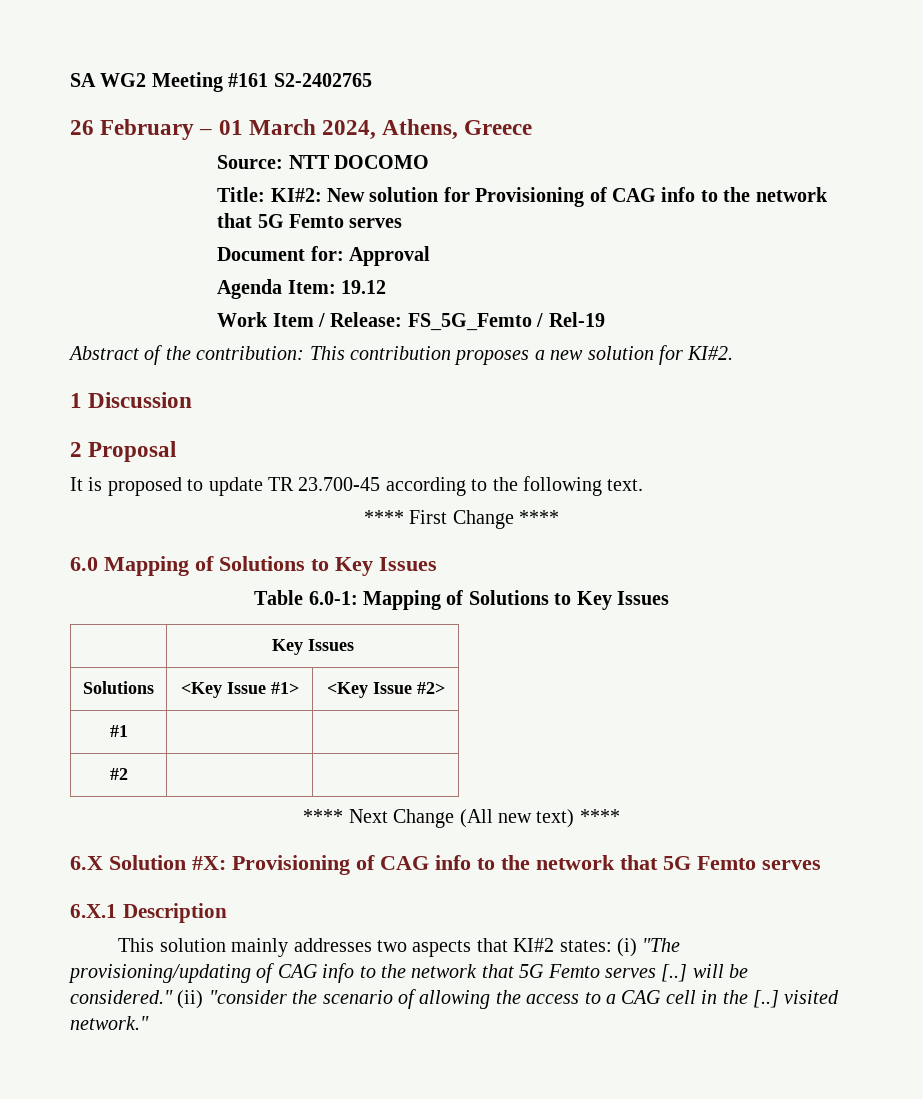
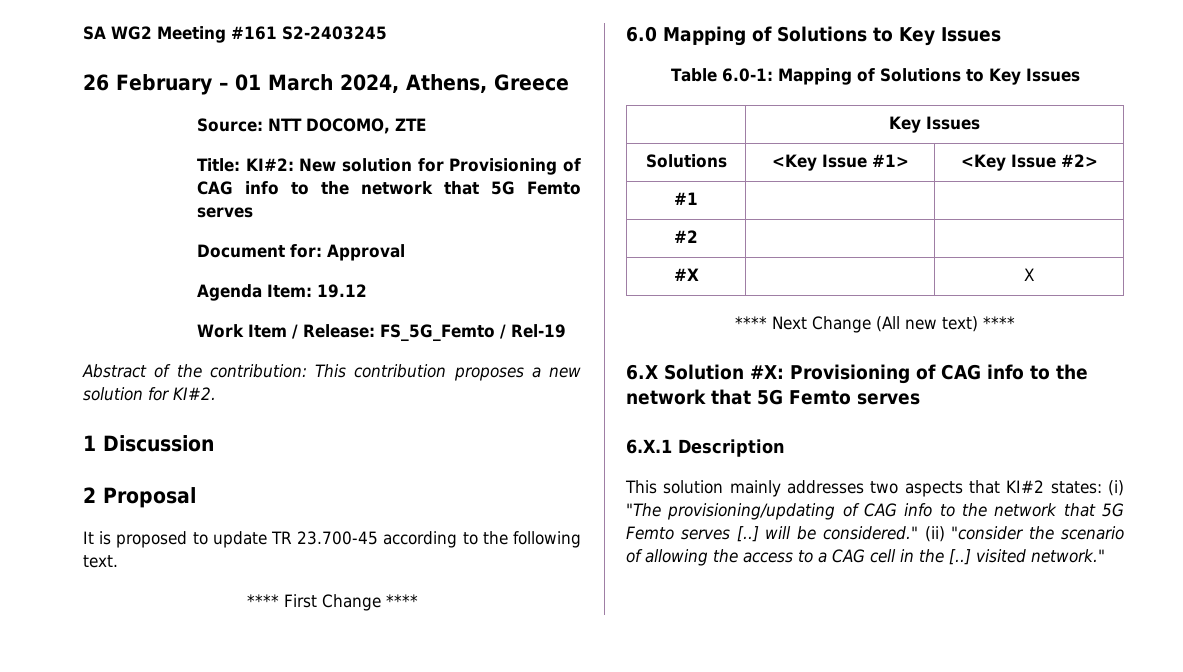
[273,73,372,87] S2-2402765 -> [282,26,387,40] S2-2403245
[333,155,429,169] DOCOMO -> [306,118,427,134] DOCOMO, ZTE
(128, 774) none -> [673,268,699,281] [1024,268,1034,281] // #X | | X

